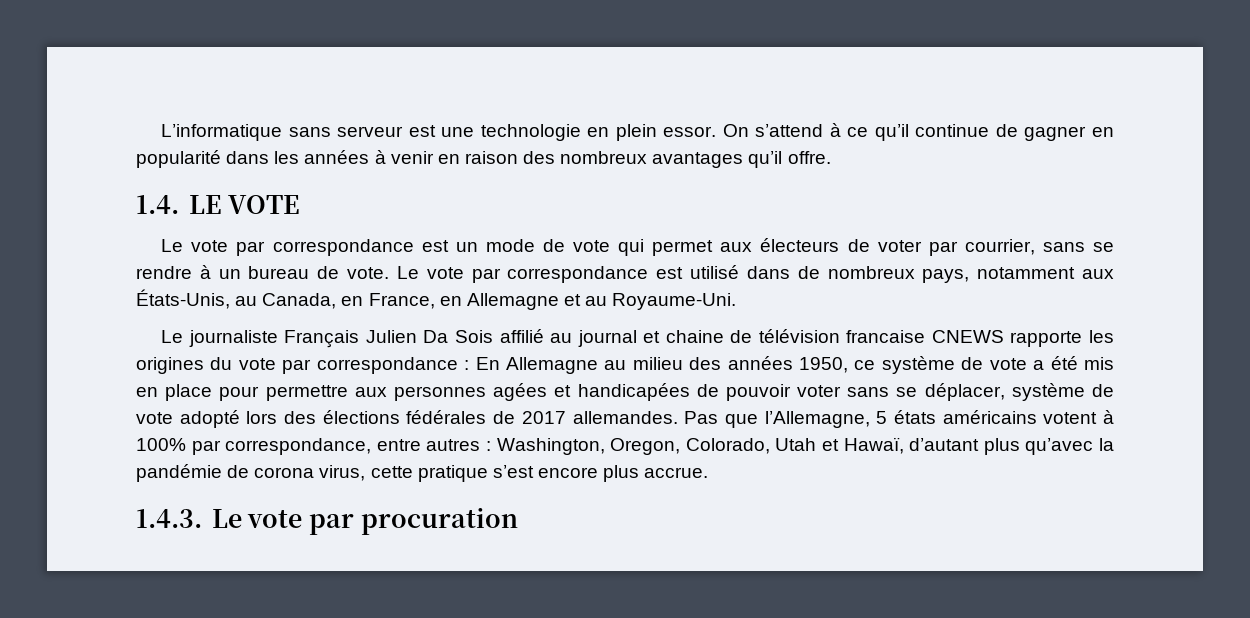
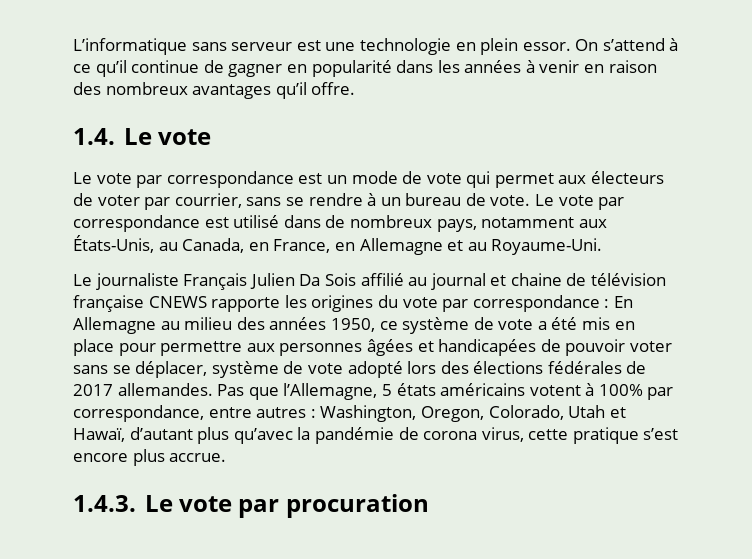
[188,195,301,214] LE VOTE -> [123,128,211,145] Le vote
[846,330,926,343] francaise -> [73,295,144,312] française
[493,383,548,401] agées -> [366,339,413,356] âgées

